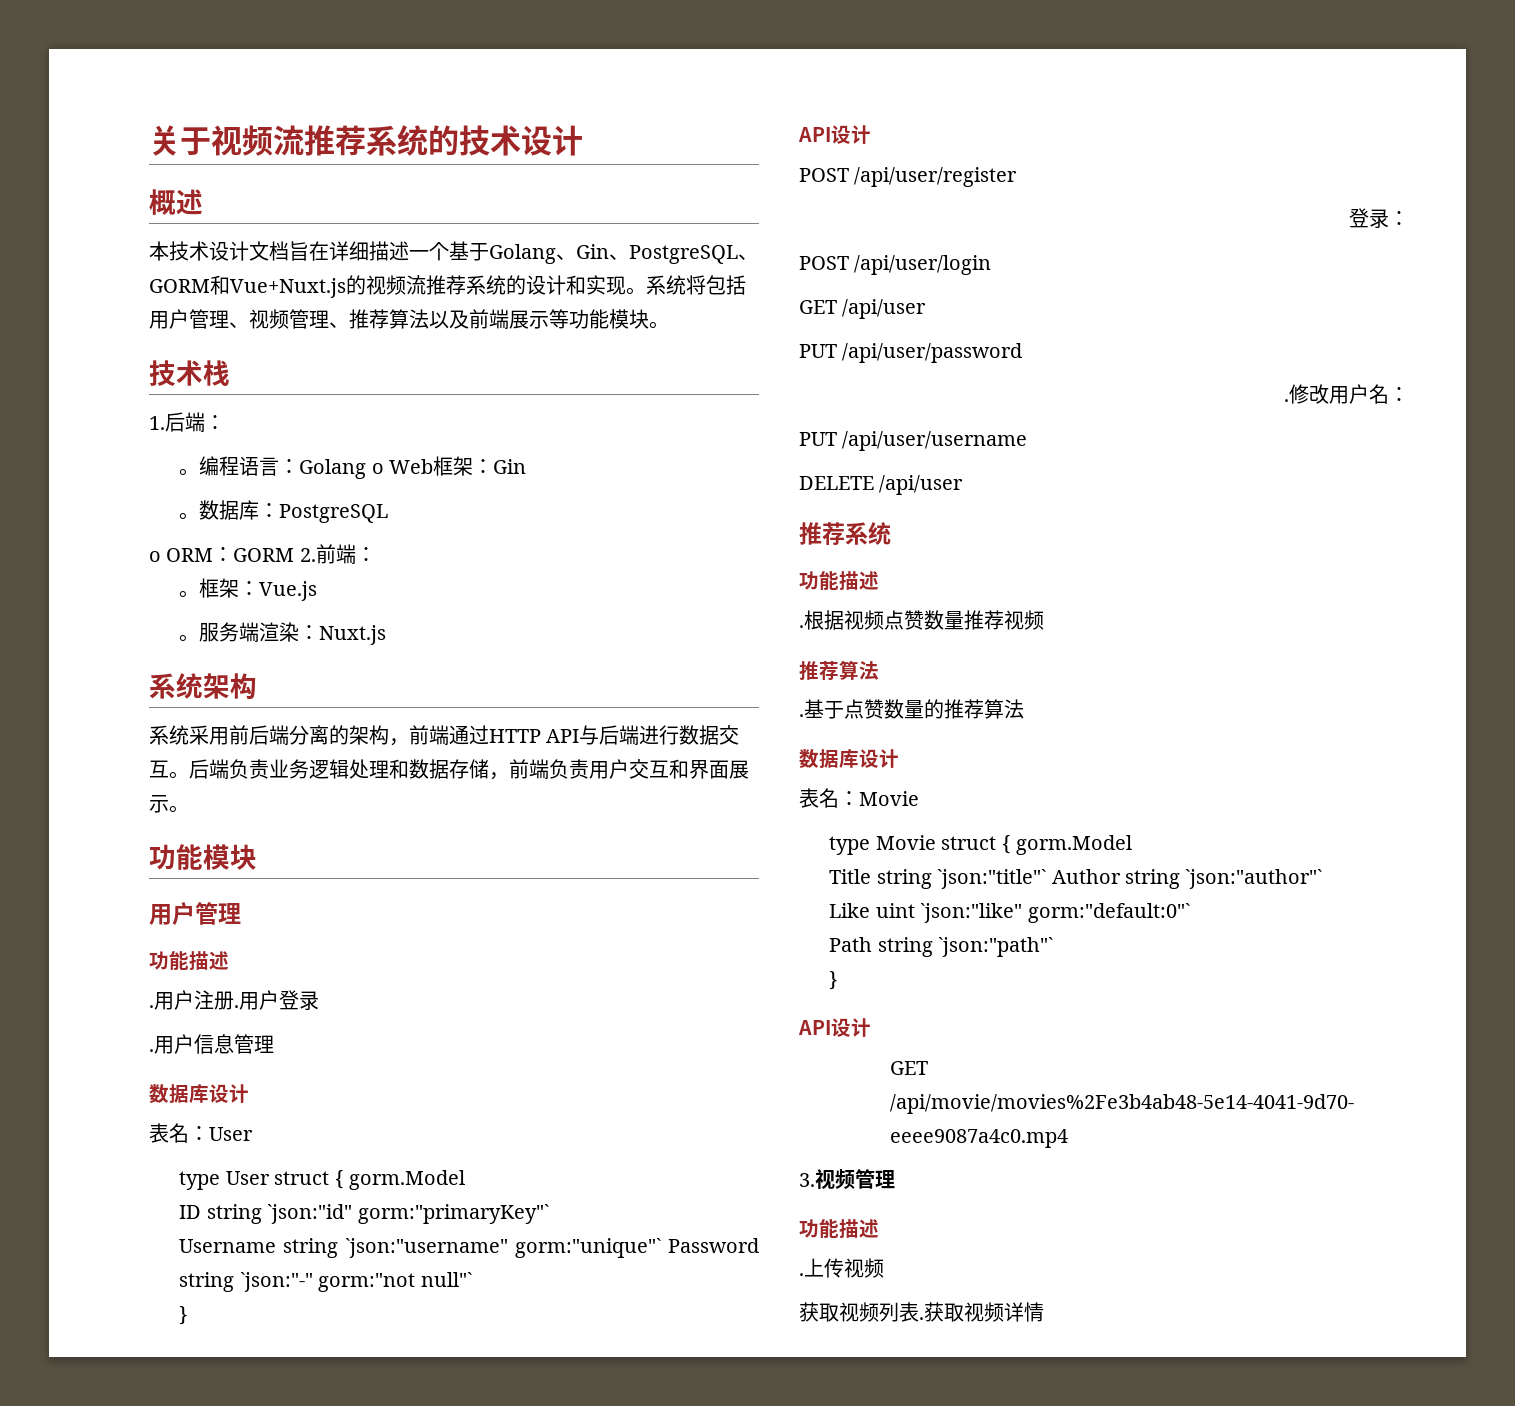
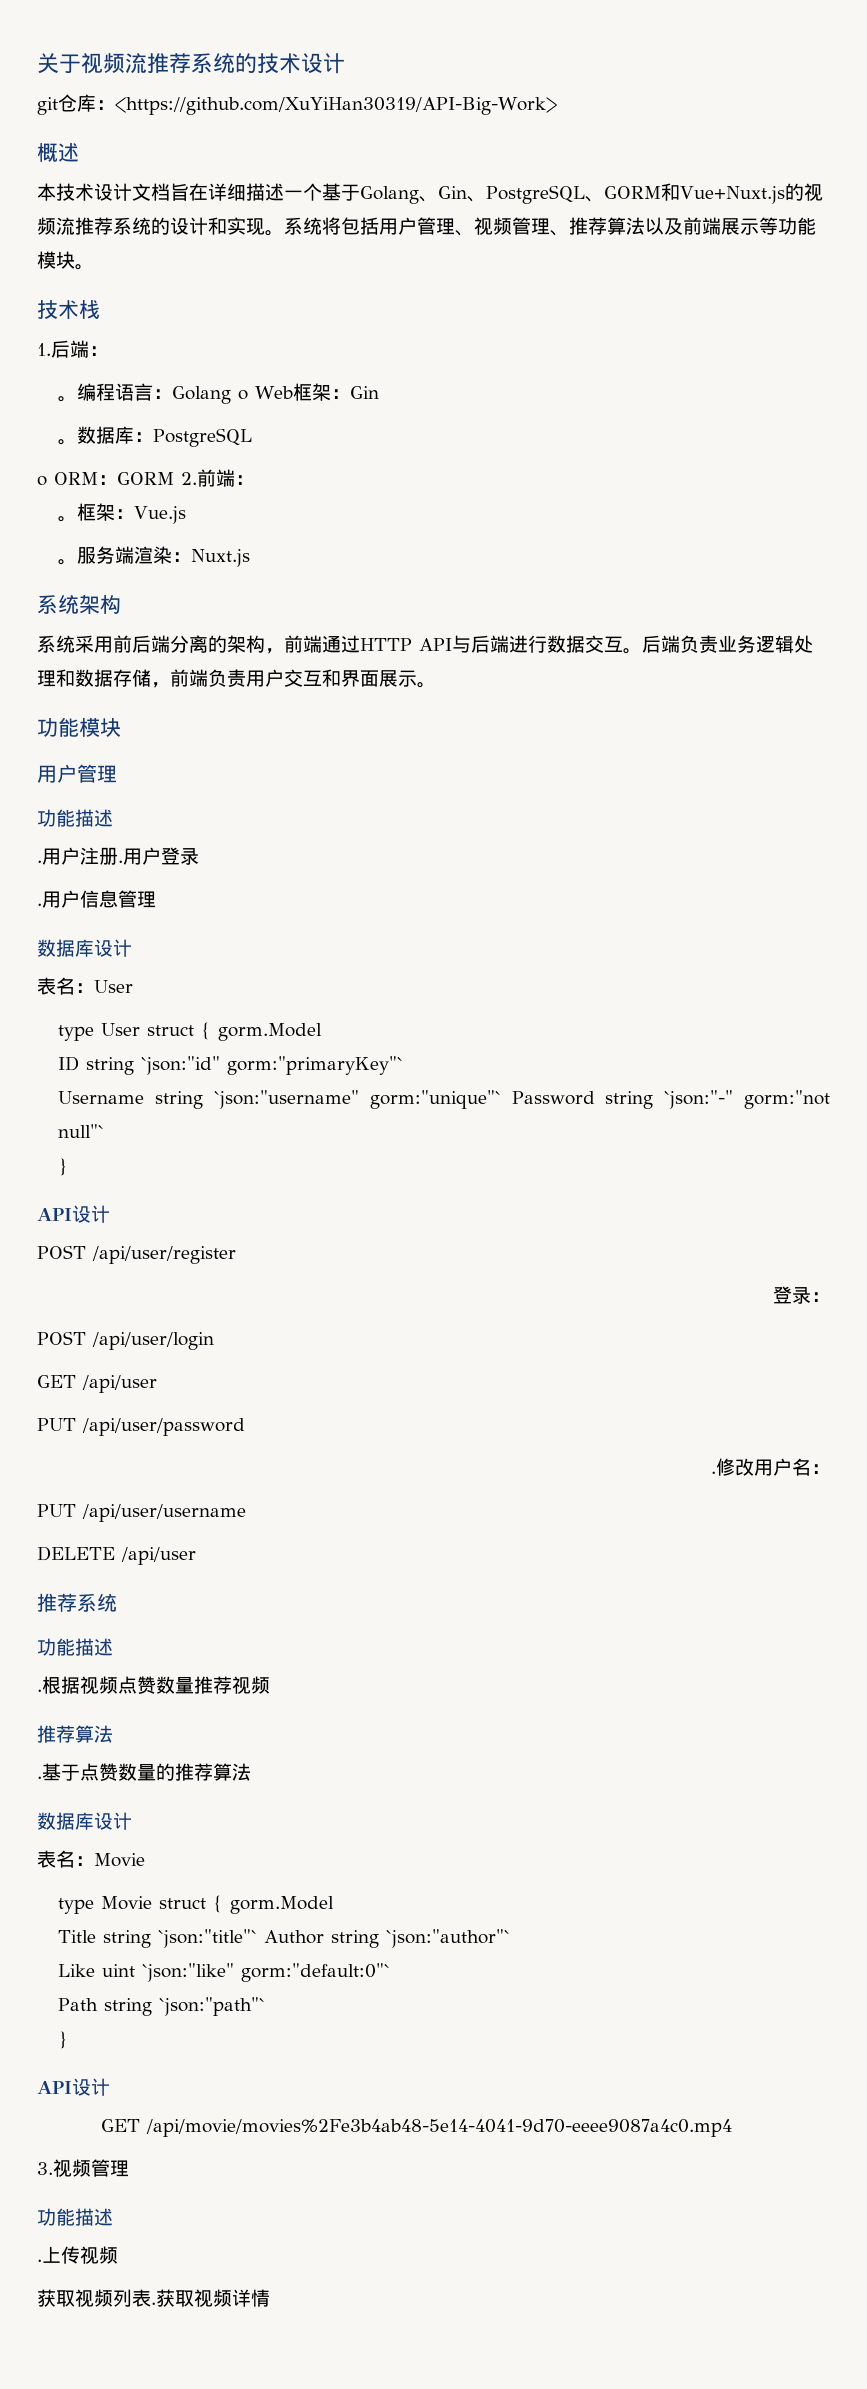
(583, 140) none -> [37,94,557,115] // git仓库：<https://github.com/XuYiHan30319/API-Big-Work>

